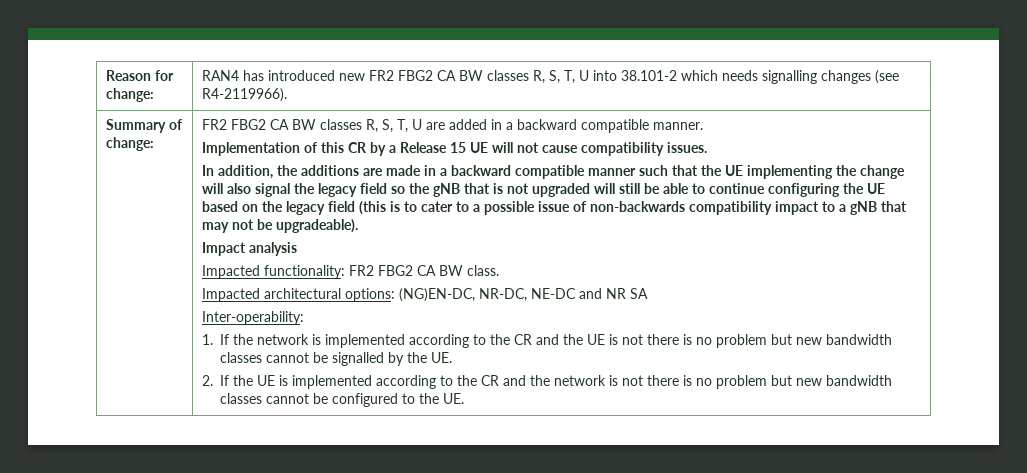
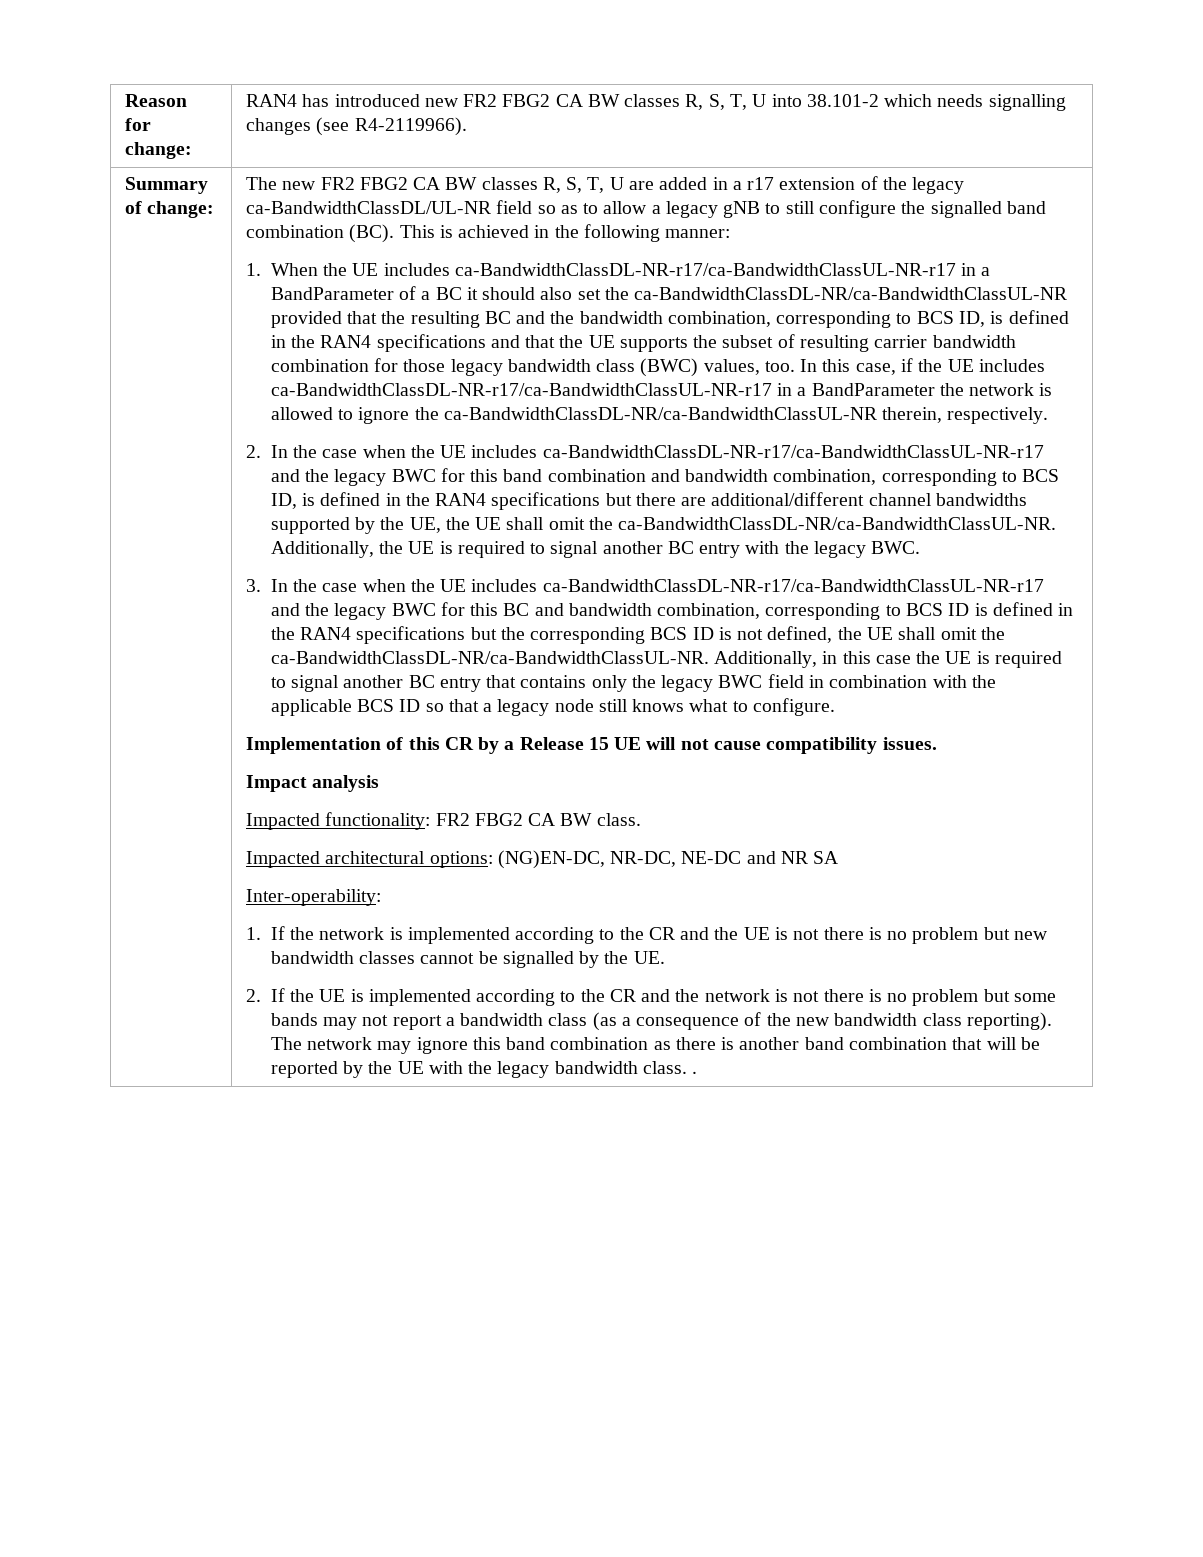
(154, 144) none -> [246,177,316,190] The new
[516,119,703,133] backward compatible manner. -> [747,176,965,194] [246,200,1046,218] [246,224,731,243] [246,263,991,276] [270,286,1068,300] [270,310,1069,328] [270,334,1016,352] [270,358,1045,377] [270,383,1053,396] [270,407,1049,424] [246,445,1044,458] [270,468,1060,486] [270,492,1028,510] [270,517,1057,534] [270,541,921,558] [246,579,1044,592] [270,602,1074,620] [270,626,1005,644] [270,651,1062,668] [270,674,996,692] [270,698,836,716] r17 extension of the legacy ca-BandwidthClassDL/UL-NR field so as to allow a legacy gNB to still configure the signalled band combination (BC). This is achieved in the following manner: // 1. When the UE includes ca-BandwidthClassDL-NR-r17/ca-BandwidthClassUL-NR-r17 in a BandParameter of a BC it should also set the ca-BandwidthClassDL-NR/ca-BandwidthClassUL-NR provided that the resulting BC and the bandwidth combination, corresponding to BCS ID, is defined in the RAN4 specifications and that the UE supports the subset of resulting carrier bandwidth combination for those legacy bandwidth class (BWC) values, too. In this case, if the UE includes ca-BandwidthClassDL-NR-r17/ca-BandwidthClassUL-NR-r17 in a BandParameter the network is allowed to ignore the ca-BandwidthClassDL-NR/ca-BandwidthClassUL-NR therein, respectively. // 2. In the case when the UE includes ca-BandwidthClassDL-NR-r17/ca-BandwidthClassUL-NR-r17 and the legacy BWC for this band combination and bandwidth combination, corresponding to BCS ID, is defined in the RAN4 specifications but there are additional/different channel bandwidths supported by the UE, the UE shall omit the ca-BandwidthClassDL-NR/ca-BandwidthClassUL-NR. Additionally, the UE is required to signal another BC entry with the legacy BWC. // 3. In the case when the UE includes ca-BandwidthClassDL-NR-r17/ca-BandwidthClassUL-NR-r17 and the legacy BWC for this BC and bandwidth combination, corresponding to BCS ID is defined in the RAN4 specifications but the corresponding BCS ID is not defined, the UE shall omit the ca-BandwidthClassDL-NR/ca-BandwidthClassUL-NR. Additionally, in this case the UE is required to signal another BC entry that contains only the legacy BWC field in combination with the applicable BCS ID so that a legacy node still knows what to configure.
[201,165,905,179] [201,183,885,197] [201,201,907,215] [201,219,358,233] // In addition, the additions are made in a backward compatible manner such that the UE implementing the change will also signal the legacy field so the gNB that is not upgraded will still be able to continue configuring the UE based on the legacy field (this is to cater to a possible issue of non-backwards compatibility impact to a gNB that may not be upgradeable). -> (937, 743) none
[795,375,892,386] [219,393,464,407] new bandwidth classes cannot be configured to the UE. -> [1013,993,1056,1002] [270,1012,1052,1031] [270,1037,1040,1054] [270,1061,698,1078] some bands may not report a bandwidth class (as a consequence of the new bandwidth class reporting). The network may ignore this band combination as there is another band combination that will be reported by the UE with the legacy bandwidth class. .

